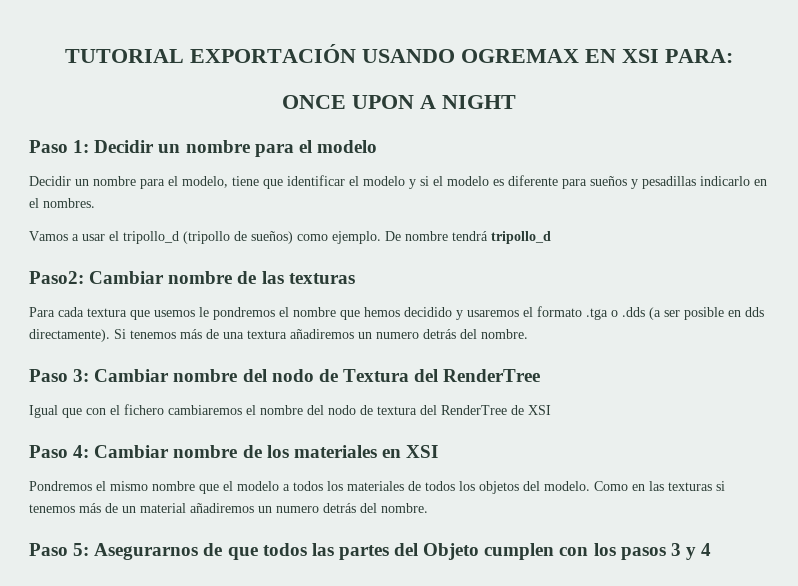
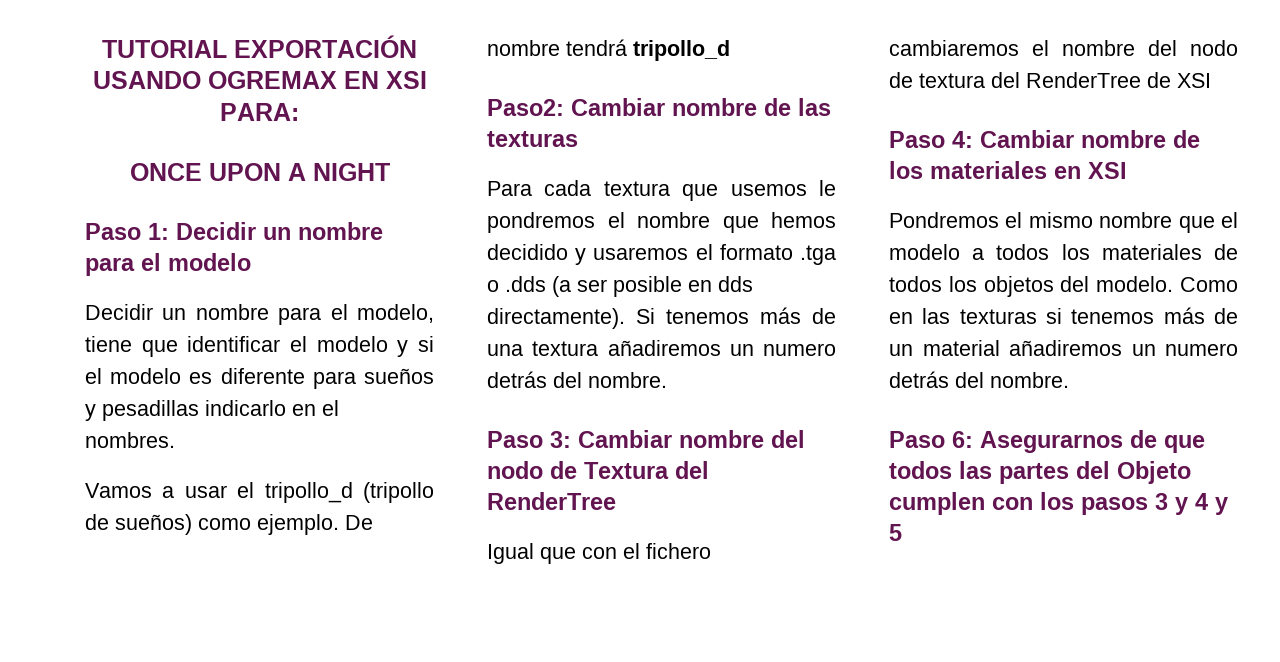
[73,543,90,556] 5: -> [952,431,973,448] 6:
(712, 549) none -> [1215,497,1228,515] [889,524,902,541] y 5

